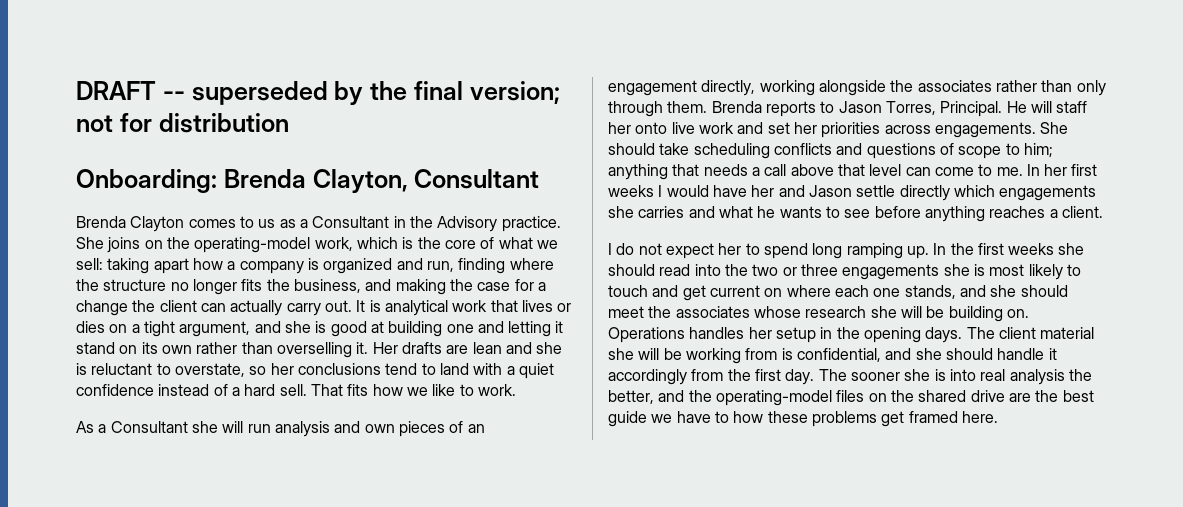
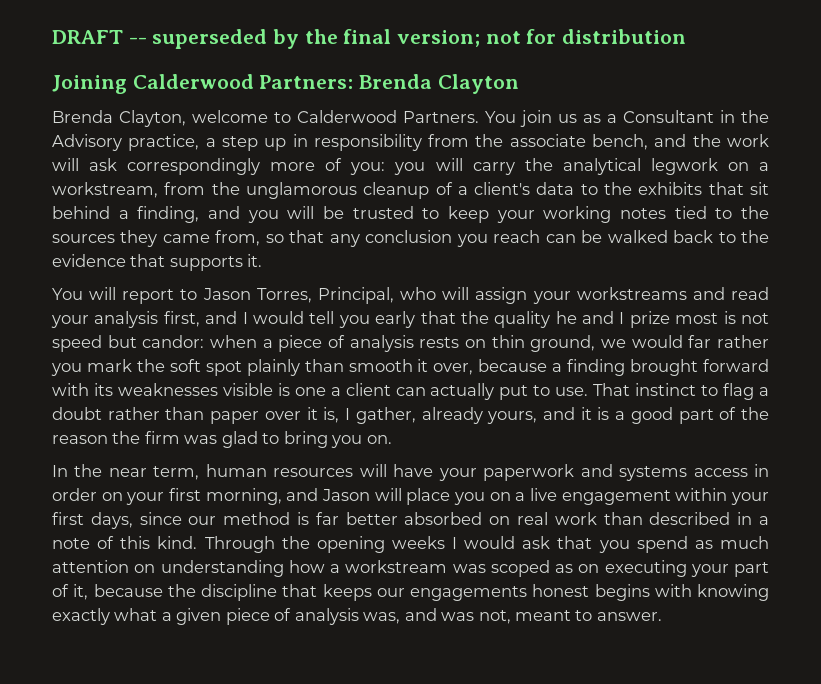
[76,169,540,193] [76,216,254,232] Onboarding: Brenda Clayton, Consultant // Brenda Clayton comes to -> [52,74,519,94] [52,110,552,127] Joining Calderwood Partners: Brenda Clayton // Brenda Clayton, welcome to Calderwood Partners. You join
[501,216,561,232] [76,237,558,253] [76,258,554,274] [76,279,546,295] [76,300,572,316] [76,321,564,337] [76,342,563,358] [76,363,554,379] [76,384,516,396] [76,421,485,437] [608,80,1106,96] [608,101,1088,117] [608,122,1069,138] [608,143,1053,159] [608,164,1098,180] [608,185,1097,201] [608,206,1103,222] [608,243,1085,259] [608,264,1081,280] [608,285,1068,301] [608,306,1029,322] [608,327,1095,343] [608,348,1057,364] [608,369,1092,385] [608,390,1094,406] [608,411,998,427] practice. She joins on the operating-model work, which is the core of what we sell: taking apart how a company is organized and run, finding where the structure no longer fits the business, and making the case for a change the client can actually carry out. It is analytical work that lives or dies on a tight argument, and she is good at building one and letting it stand on its own rather than overselling it. Her drafts are lean and she is reluctant to overstate, so her conclusions tend to land with a quiet confidence instead of a hard sell. That fits how we like to work. // As a Consultant she will run analysis and own pieces of an engagement directly, working alongside the associates rather than only through them. Brenda reports to Jason Torres, Principal. He will staff her onto live work and set her priorities across engagements. She should take scheduling conflicts and questions of scope to him; anything that needs a call above that level can come to me. In her first weeks I would have her and Jason settle directly which engagements she carries and what he wants to see before anything reaches a client. // I do not expect her to spend long ramping up. In the first weeks she should read into the two or three engagements she is most likely to touch and get current on where each one stands, and she should meet the associates whose research she will be building on. Operations handles her setup in the opening days. The client material she will be working from is confidential, and she should handle it accordingly from the first day. The sooner she is into real analysis the better, and the operating-model files on the shared drive are the best guide we have to how these problems get framed here. -> [128,134,769,151] [52,158,770,175] [52,182,769,199] [52,206,769,223] [52,230,770,247] [52,254,263,271] [52,287,769,304] [51,311,770,328] [52,335,769,352] [51,359,770,376] [52,383,770,400] [52,407,769,424] [52,431,392,448] [52,464,769,481] [52,488,770,505] [52,512,769,529] [52,536,769,553] [52,560,769,577] [52,584,769,601] [52,608,662,625] practice, a step up in responsibility from the associate bench, and the work will ask correspondingly more of you: you will carry the analytical legwork on a workstream, from the unglamorous cleanup of a client's data to the exhibits that sit behind a finding, and you will be trusted to keep your working notes tied to the sources they came from, so that any conclusion you reach can be walked back to the evidence that supports it. // You will report to Jason Torres, Principal, who will assign your workstreams and read your analysis first, and I would tell you early that the quality he and I prize most is not speed but candor: when a piece of analysis rests on thin ground, we would far rather you mark the soft spot plainly than smooth it over, because a finding brought forward with its weaknesses visible is one a client can actually put to use. That instinct to flag a doubt rather than paper over it is, I gather, already yours, and it is a good part of the reason the firm was glad to bring you on. // In the near term, human resources will have your paperwork and systems access in order on your first morning, and Jason will place you on a live engagement within your first days, since our method is far better absorbed on real work than described in a note of this kind. Through the opening weeks I would ask that you spend as much attention on understanding how a workstream was scoped as on executing your part of it, because the discipline that keeps our engagements honest begins with knowing exactly what a given piece of analysis was, and was not, meant to answer.

